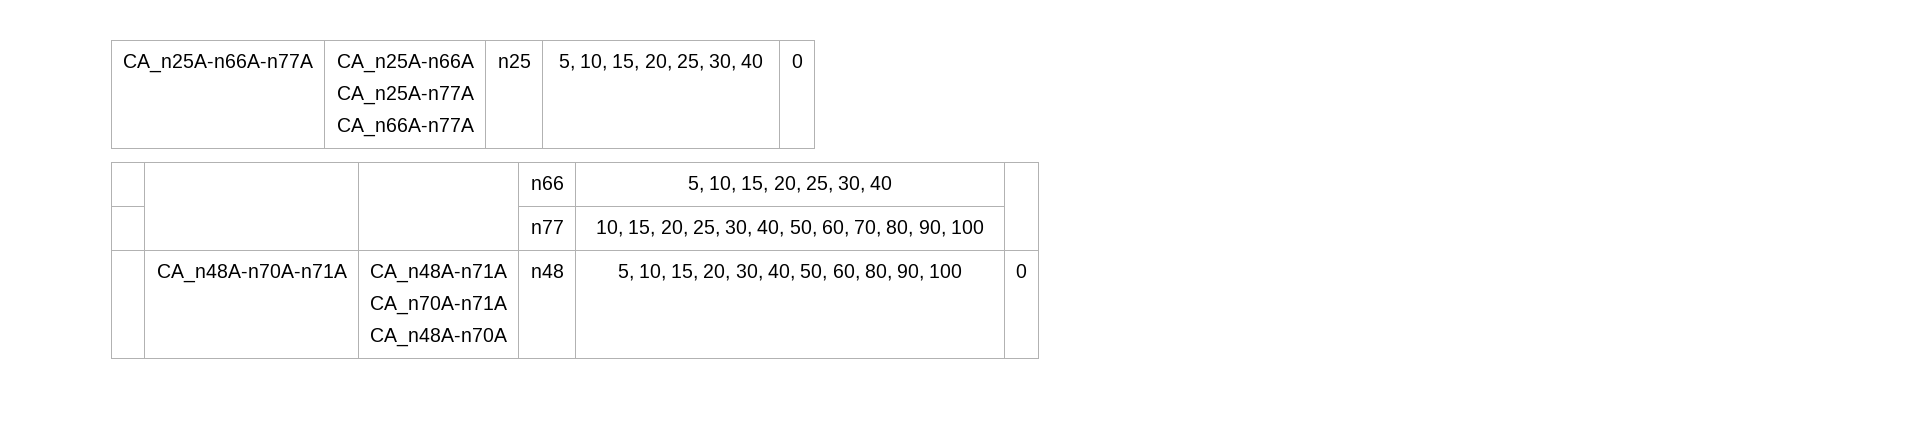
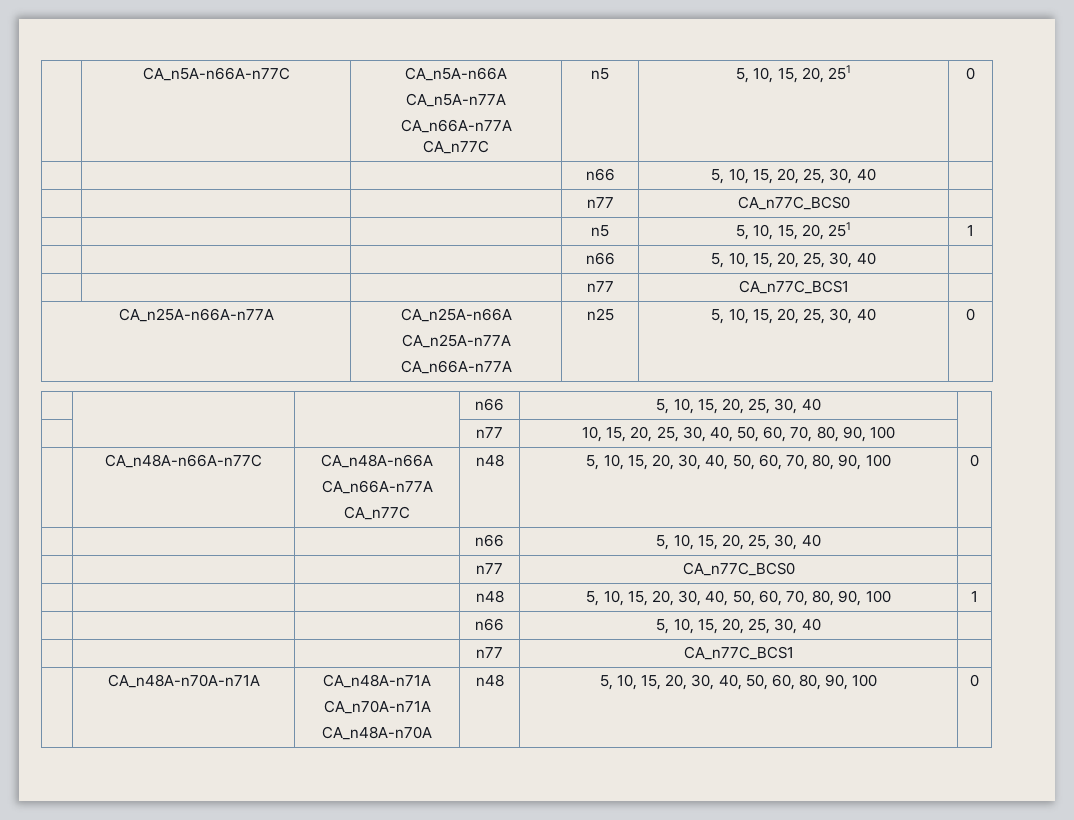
(123, 63) none -> [142,67,290,81] [405,67,508,81] [406,93,507,107] [400,119,512,133] [423,140,490,154] [591,68,609,80] [736,65,851,83] [966,67,975,80] [585,168,615,181] [711,168,876,184] [586,197,614,208] [737,196,850,210] [591,225,609,237] [736,222,851,240] [967,225,974,236] [585,252,615,265] [711,252,876,268] [586,281,614,292] [738,280,849,294] | CA_n5A-n66A-n77C | CA_n5A-n66A // CA_n5A-n77A // CA_n66A-n77A // CA_n77C | n5 | 5, 10, 15, 20, 251 | 0 // | | | n66 | 5, 10, 15, 20, 25, 30, 40 | // | | | n77 | CA_n77C_BCS0 | // | | | n5 | 5, 10, 15, 20, 251 | 1 // | | | n66 | 5, 10, 15, 20, 25, 30, 40 | // | | | n77 | CA_n77C_BCS1 | //
(984, 227) none -> [105,454,262,468] [321,454,434,468] [321,480,433,494] [344,506,411,520] [475,454,504,467] [586,454,891,470] [970,454,979,467] [475,534,504,547] [656,534,821,550] [476,563,503,574] [682,562,795,576] [475,590,504,603] [586,590,891,606] [971,591,978,602] [475,618,504,631] [656,618,821,634] [476,647,503,658] [683,646,794,660] // | CA_n48A-n66A-n77C | CA_n48A-n66A // CA_n66A-n77A // CA_n77C | n48 | 5, 10, 15, 20, 30, 40, 50, 60, 70, 80, 90, 100 | 0 // | | | n66 | 5, 10, 15, 20, 25, 30, 40 | // | | | n77 | CA_n77C_BCS0 | // | | | n48 | 5, 10, 15, 20, 30, 40, 50, 60, 70, 80, 90, 100 | 1 // | | | n66 | 5, 10, 15, 20, 25, 30, 40 | // | | | n77 | CA_n77C_BCS1 |

